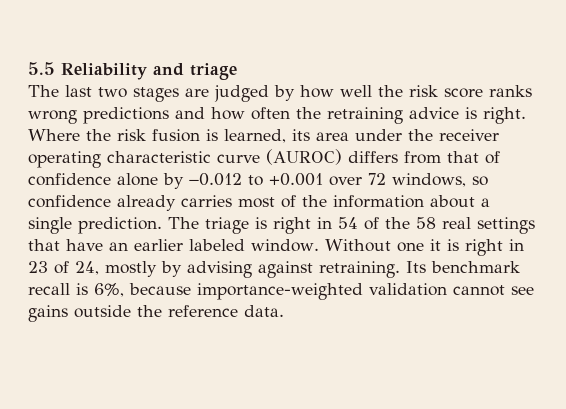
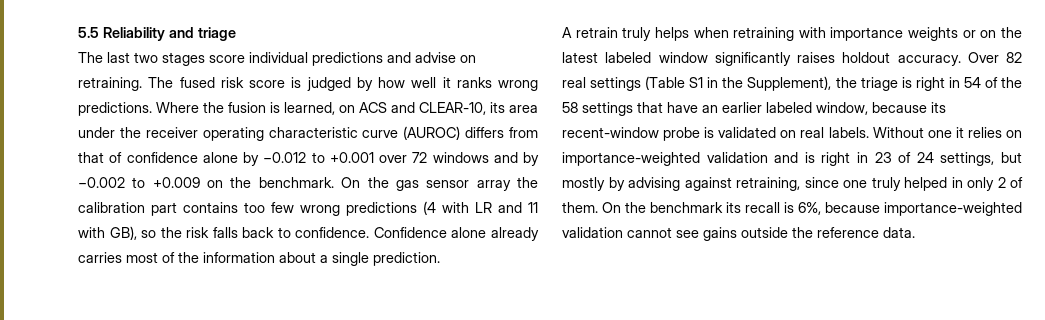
[185,85,532,102] [28,107,526,124] are judged by how well the risk score ranks wrong predictions and how often the retraining advice is right. -> [209,52,476,66] [78,77,538,91] [78,102,152,116] score individual predictions and advise on retraining. The fused risk score is judged by how well it ranks wrong predictions.
[117,129,146,141] risk -> (224, 107) none
(286, 136) none -> [339,102,486,115] on ACS and CLEAR-10,
[392,173,488,187] [28,195,111,208] windows, so confidence -> [432,152,539,166] [78,177,538,191] [78,201,538,216] [78,226,487,240] windows and by −0.002 to +0.009 on the benchmark. On the gas sensor array the calibration part contains too few wrong predictions (4 with LR and 11 with GB), so the risk falls back to confidence. Confidence alone
[168,217,199,229] The -> [562,27,1022,41] [562,52,1022,66] [562,76,857,91] // A retrain truly helps when retraining with importance weights or on the latest labeled window significantly raises holdout accuracy. Over 82 real settings (Table S1 in the Supplement), the
[442,217,471,229] real -> (578, 107) none
[251,239,441,252] window. Without one it -> [816,102,946,115] [562,127,1022,141] [562,152,799,166] window, because its recent-window probe is validated on real labels. Without one it relies on importance-weighted validation and
[75,261,99,275] 24, -> [916,152,1023,166] 24 settings, but
[319,261,520,278] retraining. Its benchmark -> [736,177,1023,191] [562,202,741,213] retraining, since one truly helped in only 2 of them. On the benchmark its

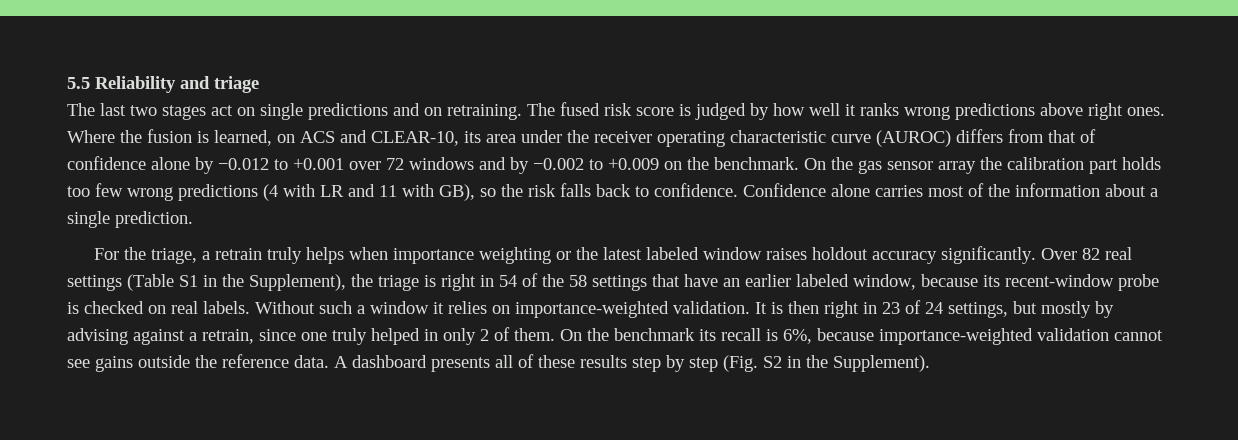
[209,52,308,63] score individual -> [211,103,303,120] act on single
[415,52,456,63] advise -> (420, 109) none
[78,102,152,116] predictions. -> [955,103,1165,120] predictions above right ones.
[183,202,238,213] contains -> [1122,157,1161,170] holds
[491,227,539,241] already -> (870, 190) none
[562,27,997,41] A retrain truly helps when retraining with importance weights or on -> [94,247,572,264] For the triage, a retrain truly helps when importance weighting or
[714,52,791,66] significantly -> (763, 253) none
[897,55,961,66] accuracy. -> [872,246,1037,264] accuracy significantly.
[718,127,777,138] validated -> [84,301,144,314] checked
[927,130,952,138] one -> [319,301,429,314] such a window
[706,152,815,163] validation and is -> [673,301,819,314] validation. It is then
[736,177,800,191] retraining, -> [189,329,254,344] a retrain,
(915, 232) none -> [334,354,930,372] A dashboard presents all of these results step by step (Fig. S2 in the Supplement).

